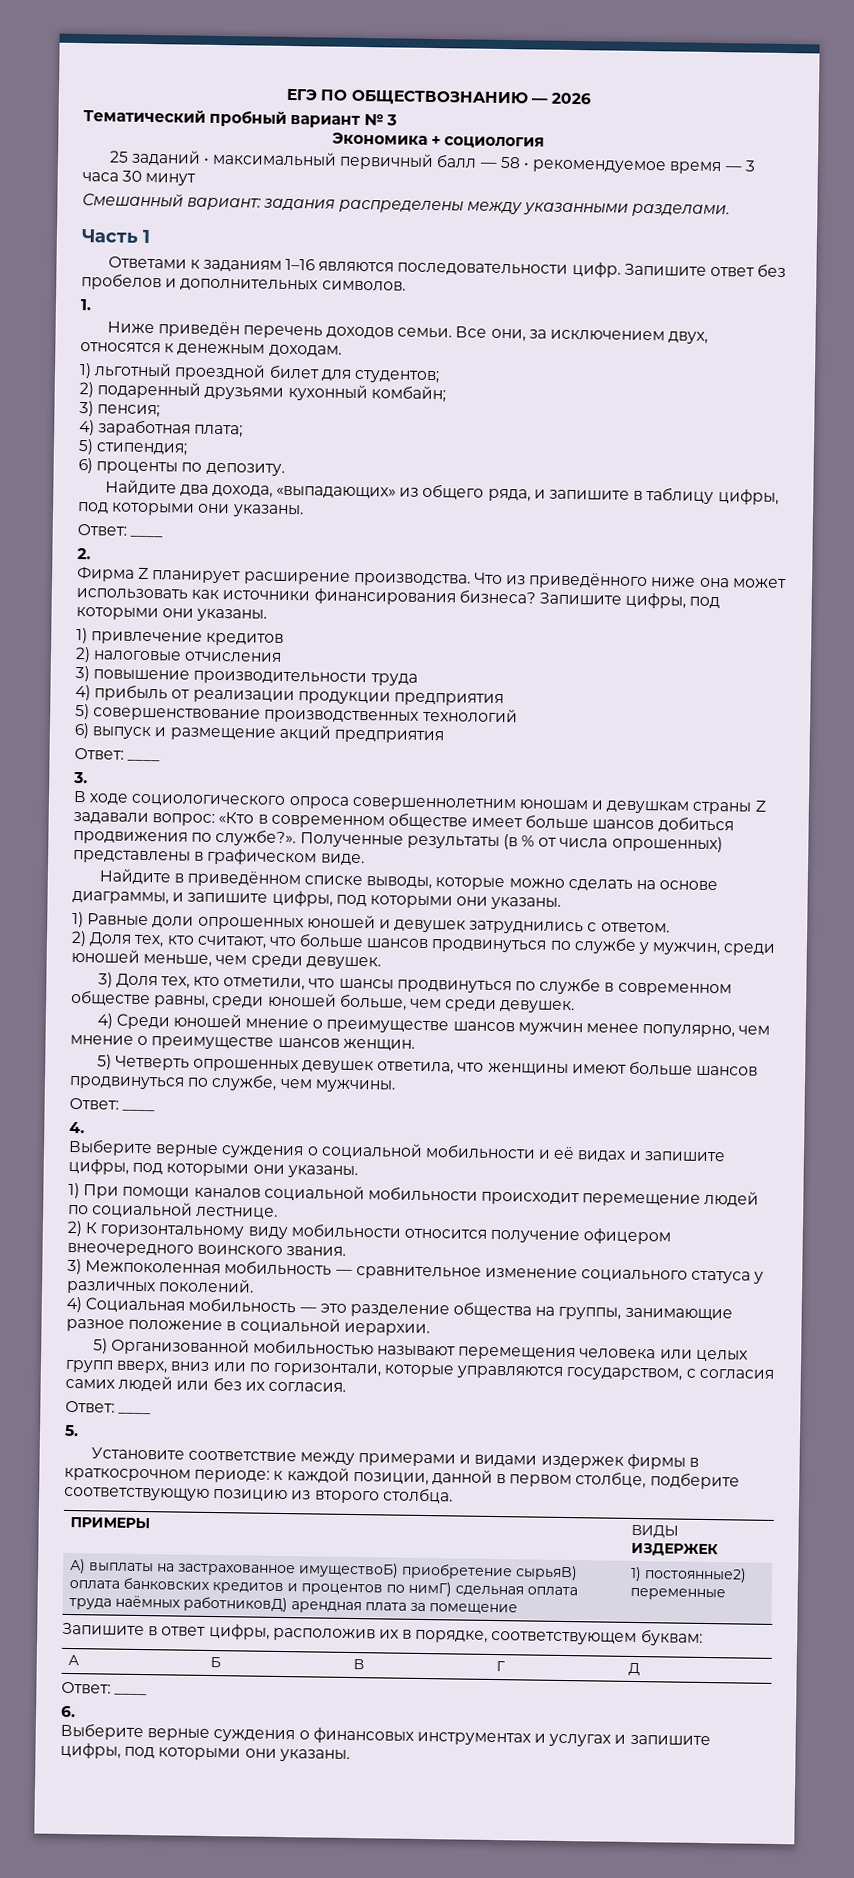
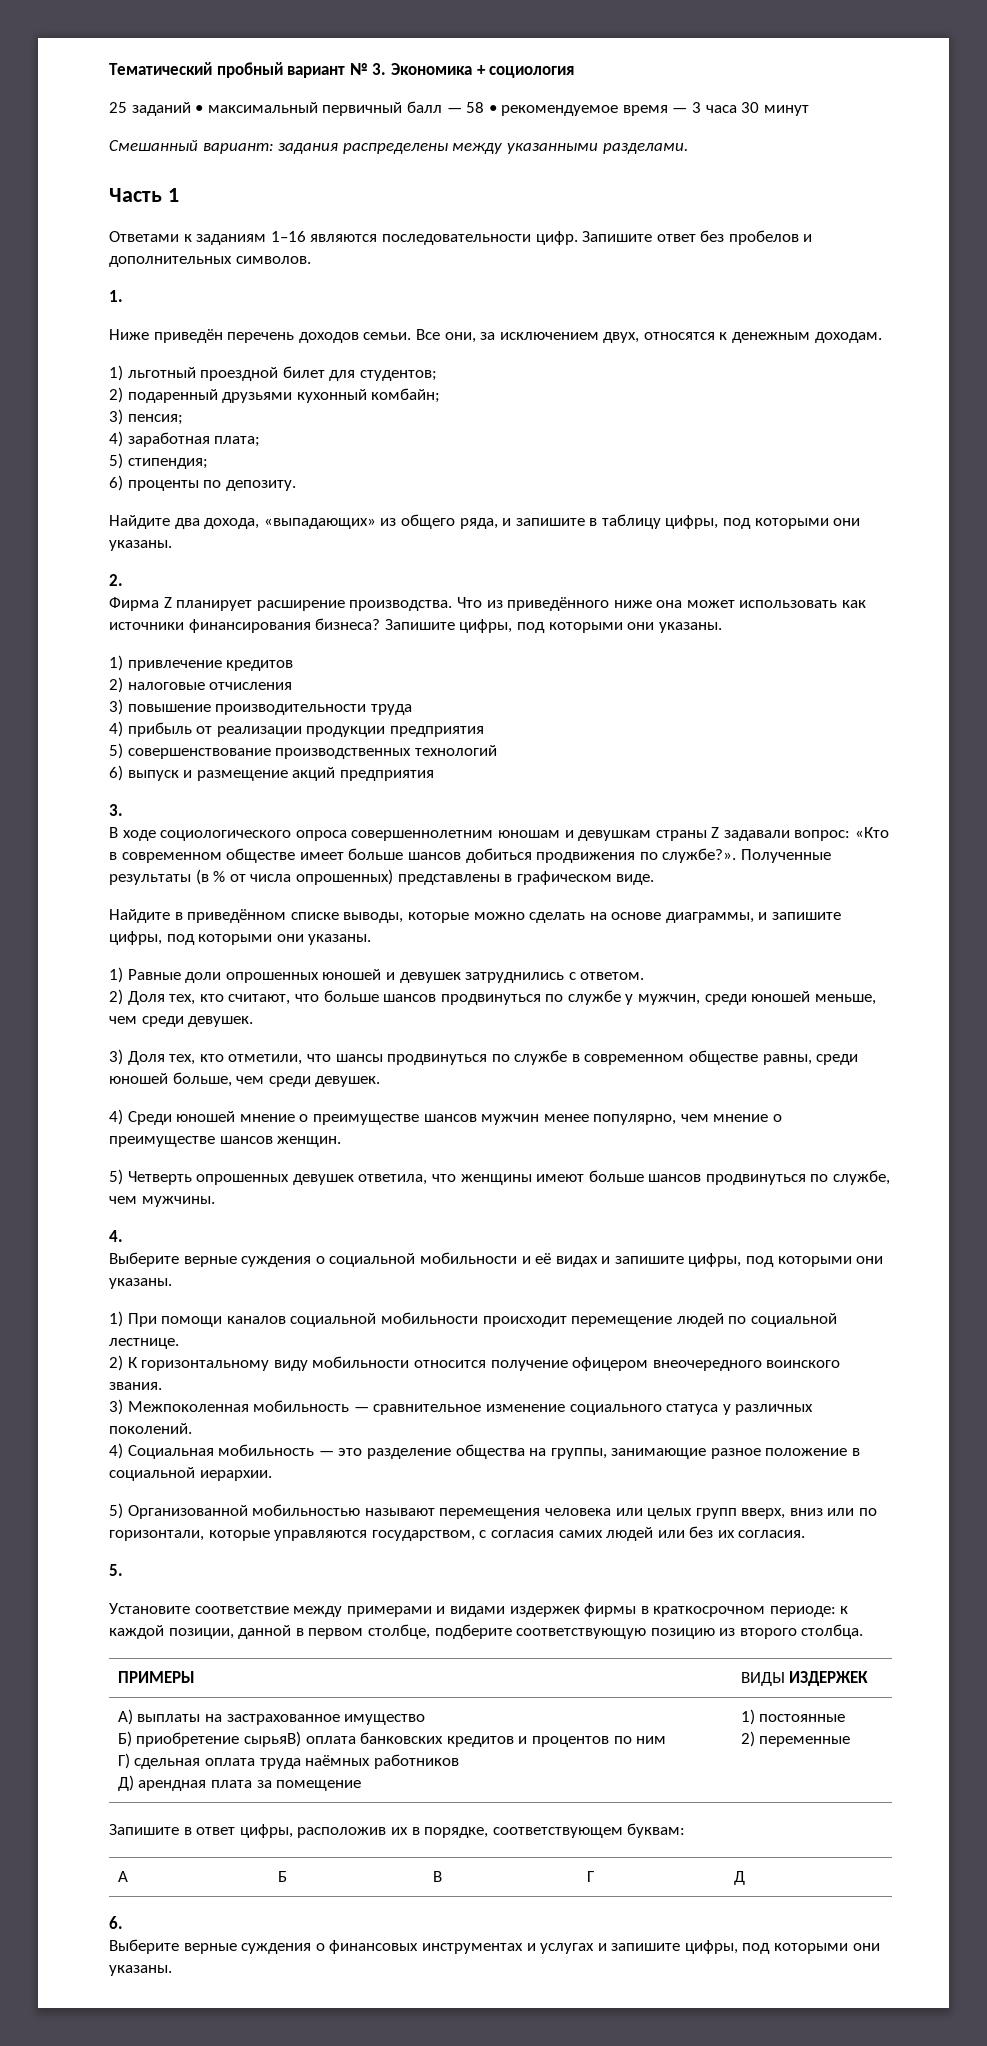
[286,88,591,107] ЕГЭ ПО ОБЩЕСТВОЗНАНИЮ — 2026 // -> (109, 68) none
[385,114,397,126] 3 // -> [372,63,387,75] 3.
[77,524,164,538] // Ответ: ____ -> (172, 545) none
[74,748,161,762] // Ответ: ____ -> (434, 775) none
[69,1097,156,1112] // Ответ: ____ -> (215, 1201) none
[65,1400,152,1415] // Ответ: ____ -> (806, 1534) none
[297,1562,399,1578] имуществоБ) -> [344,1714,426,1725] [117,1731,132,1747] имущество // Б)
[407,1581,452,1597] нимГ) -> [636,1736,667,1744] [117,1753,130,1769] ним // Г)
[182,1596,288,1613] работниковД) -> [373,1754,459,1769] [117,1775,134,1791] работников // Д)
[643,1567,747,1583] постоянные2) -> [759,1714,846,1722] [740,1731,755,1747] постоянные // 2)
[61,1681,148,1696] // Ответ: ____ -> (745, 1878) none

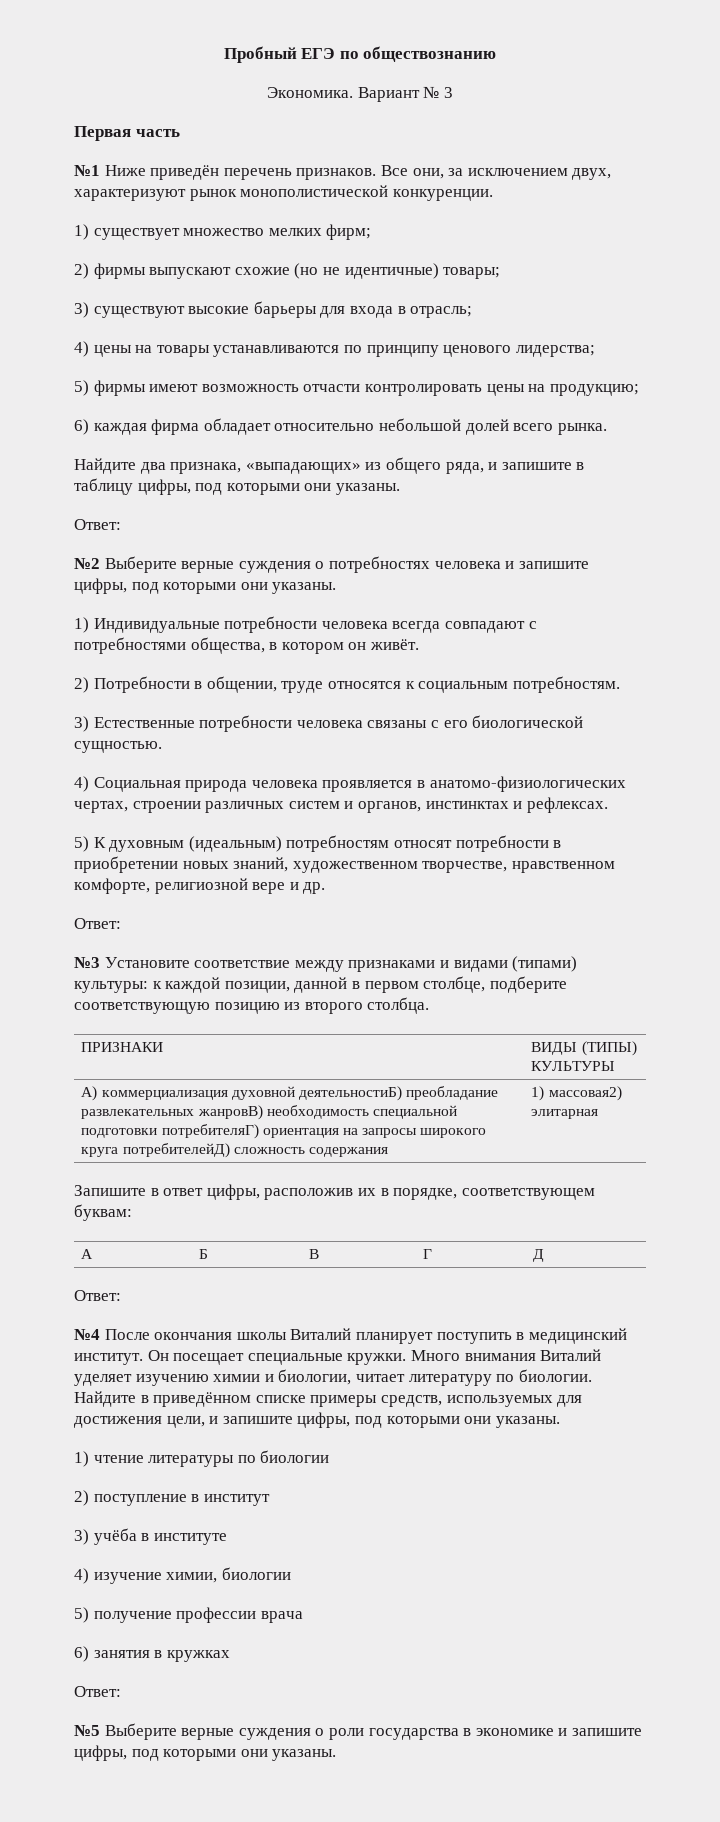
[109,62,575,78] [109,101,809,116] [109,140,688,154] [109,188,179,202] [109,230,813,245] [109,256,311,267] [109,290,123,302] Тематический пробный вариант № 3. Экономика + социология // 25 заданий • максимальный первичный балл — 58 • рекомендуемое время — 3 часа 30 минут // Смешанный вариант: задания распределены между указанными разделами. // Часть 1 // Ответами к заданиям 1–16 являются последовательности цифр. Запишите ответ без пробелов и дополнительных символов. // 1. // -> [223,46,497,63] [267,86,453,102] [74,126,180,141] [74,165,100,176] Пробный ЕГЭ по обществознанию // Экономика. Вариант № 3 // Первая часть // №1
[298,332,412,343] доходов семьи. -> [296,168,377,180] признаков.
[643,332,882,343] [109,365,437,381] [109,387,441,403] [109,409,183,425] [109,431,261,447] [109,453,208,469] [109,475,296,491] относятся к денежным доходам. // 1) льготный проездной билет для студентов; // 2) подаренный друзьями кухонный комбайн; // 3) пенсия; // 4) заработная плата; // 5) стипендия; // 6) проценты по депозиту. -> [74,185,493,201] [74,224,372,240] [74,263,501,279] [74,301,473,318] [74,341,595,357] [74,380,639,396] [74,418,607,435] характеризуют рынок монополистической конкуренции. // 1) существует множество мелких фирм; // 2) фирмы выпускают схожие (но не идентичные) товары; // 3) существуют высокие барьеры для входа в отрасль; // 4) цены на товары устанавливаются по принципу ценового лидерства; // 5) фирмы имеют возможность отчасти контролировать цены на продукцию; // 6) каждая фирма обладает относительно небольшой долей всего рынка.
[204,518,260,529] дохода, -> [170,462,242,474] признака,
[109,574,123,586] [109,597,867,611] [109,618,722,633] [109,655,294,671] [109,677,293,693] [109,699,412,715] [109,721,484,737] [109,743,497,759] [109,765,434,781] [109,804,123,816] [109,827,890,841] [109,848,831,863] [109,869,655,885] [109,909,842,923] [109,931,372,945] [109,967,645,983] [109,989,876,1005] [109,1016,254,1027] [109,1049,859,1065] [109,1072,381,1087] [109,1109,783,1125] [109,1136,342,1147] [109,1169,891,1185] [109,1196,215,1207] [109,1230,123,1242] [109,1252,884,1267] [109,1278,172,1289] [109,1311,837,1327] [109,1338,179,1349] [109,1355,841,1371] [109,1382,162,1390] [109,1399,814,1415] [109,1423,192,1434] [109,1443,861,1459] [109,1467,272,1481] [109,1503,878,1519] [109,1526,806,1541] [109,1564,123,1576] 2. // Фирма Z планирует расширение производства. Что из приведённого ниже она может использовать как источники финансирования бизнеса? Запишите цифры, под которыми они указаны. // 1) привлечение кредитов // 2) налоговые отчисления // 3) повышение производительности труда // 4) прибыль от реализации продукции предприятия // 5) совершенствование производственных технологий // 6) выпуск и размещение акций предприятия // 3. // В ходе социологического опроса совершеннолетним юношам и девушкам страны Z задавали вопрос: «Кто в современном обществе имеет больше шансов добиться продвижения по службе?». Полученные результаты (в % от числа опрошенных) представлены в графическом виде. // Найдите в приведённом списке выводы, которые можно сделать на основе диаграммы, и запишите цифры, под которыми они указаны. // 1) Равные доли опрошенных юношей и девушек затруднились с ответом. // 2) Доля тех, кто считают, что больше шансов продвинуться по службе у мужчин, среди юношей меньше, чем среди девушек. // 3) Доля тех, кто отметили, что шансы продвинуться по службе в современном обществе равны, среди юношей больше, чем среди девушек. // 4) Среди юношей мнение о преимуществе шансов мужчин менее популярно, чем мнение о преимуществе шансов женщин. // 5) Четверть опрошенных девушек ответила, что женщины имеют больше шансов продвинуться по службе, чем мужчины. // 4. // Выберите верные суждения о социальной мобильности и её видах и запишите цифры, под которыми они указаны. // 1) При помощи каналов социальной мобильности происходит перемещение людей по социальной лестнице. // 2) К горизонтальному виду мобильности относится получение офицером внеочередного воинского звания. // 3) Межпоколенная мобильность — сравнительное изменение социального статуса у различных поколений. // 4) Социальная мобильность — это разделение общества на группы, занимающие разное положение в социальной иерархии. // 5) Организованной мобильностью называют перемещения человека или целых групп вверх, вниз или по горизонтали, которые управляются государством, с согласия самих людей или без их согласия. // 5. // -> [74,519,121,530] [74,556,589,573] [74,578,337,594] [74,616,537,633] [74,637,419,654] [74,676,620,693] [74,715,584,732] [74,741,162,753] [74,776,626,792] [74,797,608,813] [74,835,562,852] [74,856,615,873] [74,878,326,894] [74,918,121,929] [74,957,100,968] Ответ: // №2 Выберите верные суждения о потребностях человека и запишите цифры, под которыми они указаны. // 1) Индивидуальные потребности человека всегда совпадают с потребностями общества, в котором он живёт. // 2) Потребности в общении, труде относятся к социальным потребностям. // 3) Естественные потребности человека связаны с его биологической сущностью. // 4) Социальная природа человека проявляется в анатомо-физиологических чертах, строении различных систем и органов, инстинктах и рефлексах. // 5) К духовным (идеальным) потребностям относят потребности в приобретении новых знаний, художественном творчестве, нравственном комфорте, религиозной вере и др. // Ответ: // №3
[346,1606,432,1617] примерами -> [348,960,436,972] признаками
[509,1603,836,1617] издержек фирмы в краткосрочном периоде: -> [512,956,578,972] [74,981,148,993] (типами) культуры:
[117,1671,195,1683] ПРИМЕРЫ -> [81,1042,164,1052] ПРИЗНАКИ
[789,1671,869,1686] ИЗДЕРЖЕК -> [581,1041,637,1056] [531,1061,616,1071] (ТИПЫ) КУЛЬТУРЫ
[137,1714,426,1725] [117,1731,667,1747] [117,1753,459,1769] [117,1775,362,1791] [740,1709,846,1725] [740,1731,851,1747] выплаты на застрахованное имущество // Б) приобретение сырьяB) оплата банковских кредитов и процентов по ним // Г) сдельная оплата труда наёмных работников // Д) арендная плата за помещение | 1) постоянные // 2) переменные -> [101,1086,499,1101] [81,1105,457,1120] [81,1124,487,1139] [81,1143,388,1158] [531,1086,622,1101] [531,1109,599,1119] коммерциализация духовной деятельностиБ) преобладание развлекательных жанровВ) необходимость специальной подготовки потребителяГ) ориентация на запросы широкого круга потребителейД) сложность содержания | 1) массовая2) элитарная
[109,1916,123,1929] [109,1939,880,1954] [109,1965,172,1976] 6. // Выберите верные суждения о финансовых инструментах и услугах и запишите цифры, под которыми они указаны. -> [74,1290,121,1301] [74,1328,627,1344] [74,1349,602,1365] [74,1369,592,1386] [74,1391,583,1407] [74,1412,560,1428] [74,1450,330,1467] [74,1490,270,1506] [74,1528,227,1545] [74,1567,291,1584] [74,1607,303,1623] [74,1646,230,1662] [74,1686,121,1697] [74,1723,642,1740] [74,1745,337,1761] Ответ: // №4 После окончания школы Виталий планирует поступить в медицинский институт. Он посещает специальные кружки. Много внимания Виталий уделяет изучению химии и биологии, читает литературу по биологии. Найдите в приведённом списке примеры средств, используемых для достижения цели, и запишите цифры, под которыми они указаны. // 1) чтение литературы по биологии // 2) поступление в институт // 3) учёба в институте // 4) изучение химии, биологии // 5) получение профессии врача // 6) занятия в кружках // Ответ: // №5 Выберите верные суждения о роли государства в экономике и запишите цифры, под которыми они указаны.

